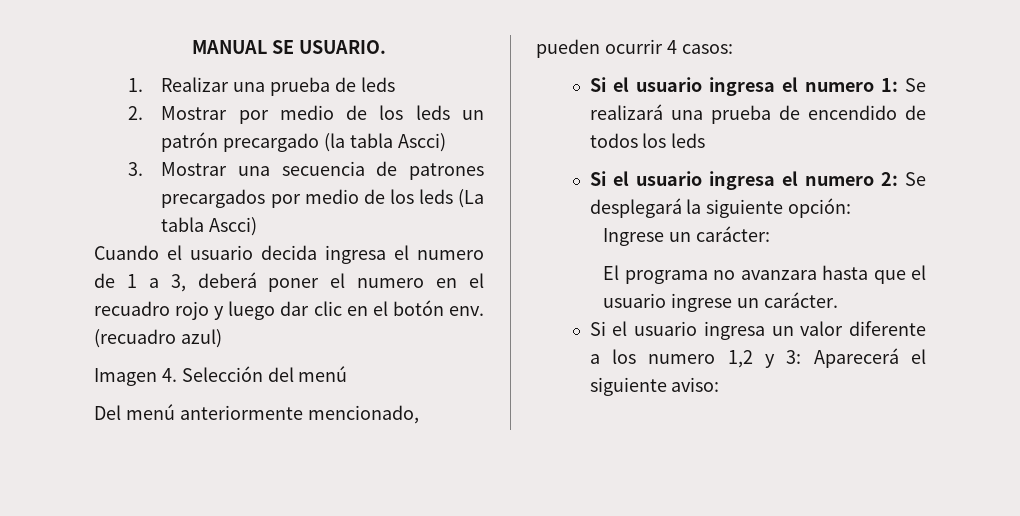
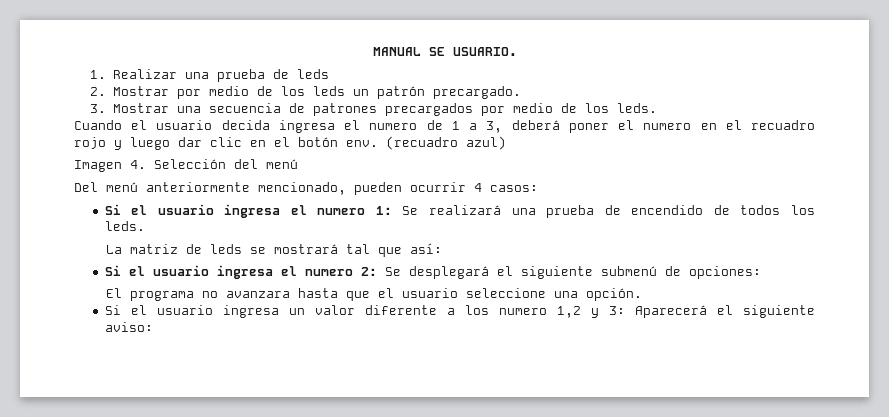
[223,133,446,152] precargado (la tabla Ascci) -> [432,86,521,99] precargado.
[418,189,484,208] [161,217,258,236] leds (La tabla Ascci) -> [616,103,657,113] leds.
[671,133,706,148] leds -> [104,221,145,231] [106,243,443,257] leds. // La matriz de leds se mostrará tal que así:
[686,198,852,218] [603,226,771,246] la siguiente opción: // Ingrese un carácter: -> [496,266,761,279] el siguiente submenú de opciones:
[671,292,839,312] ingrese un carácter. -> [466,288,643,301] seleccione una opción.

